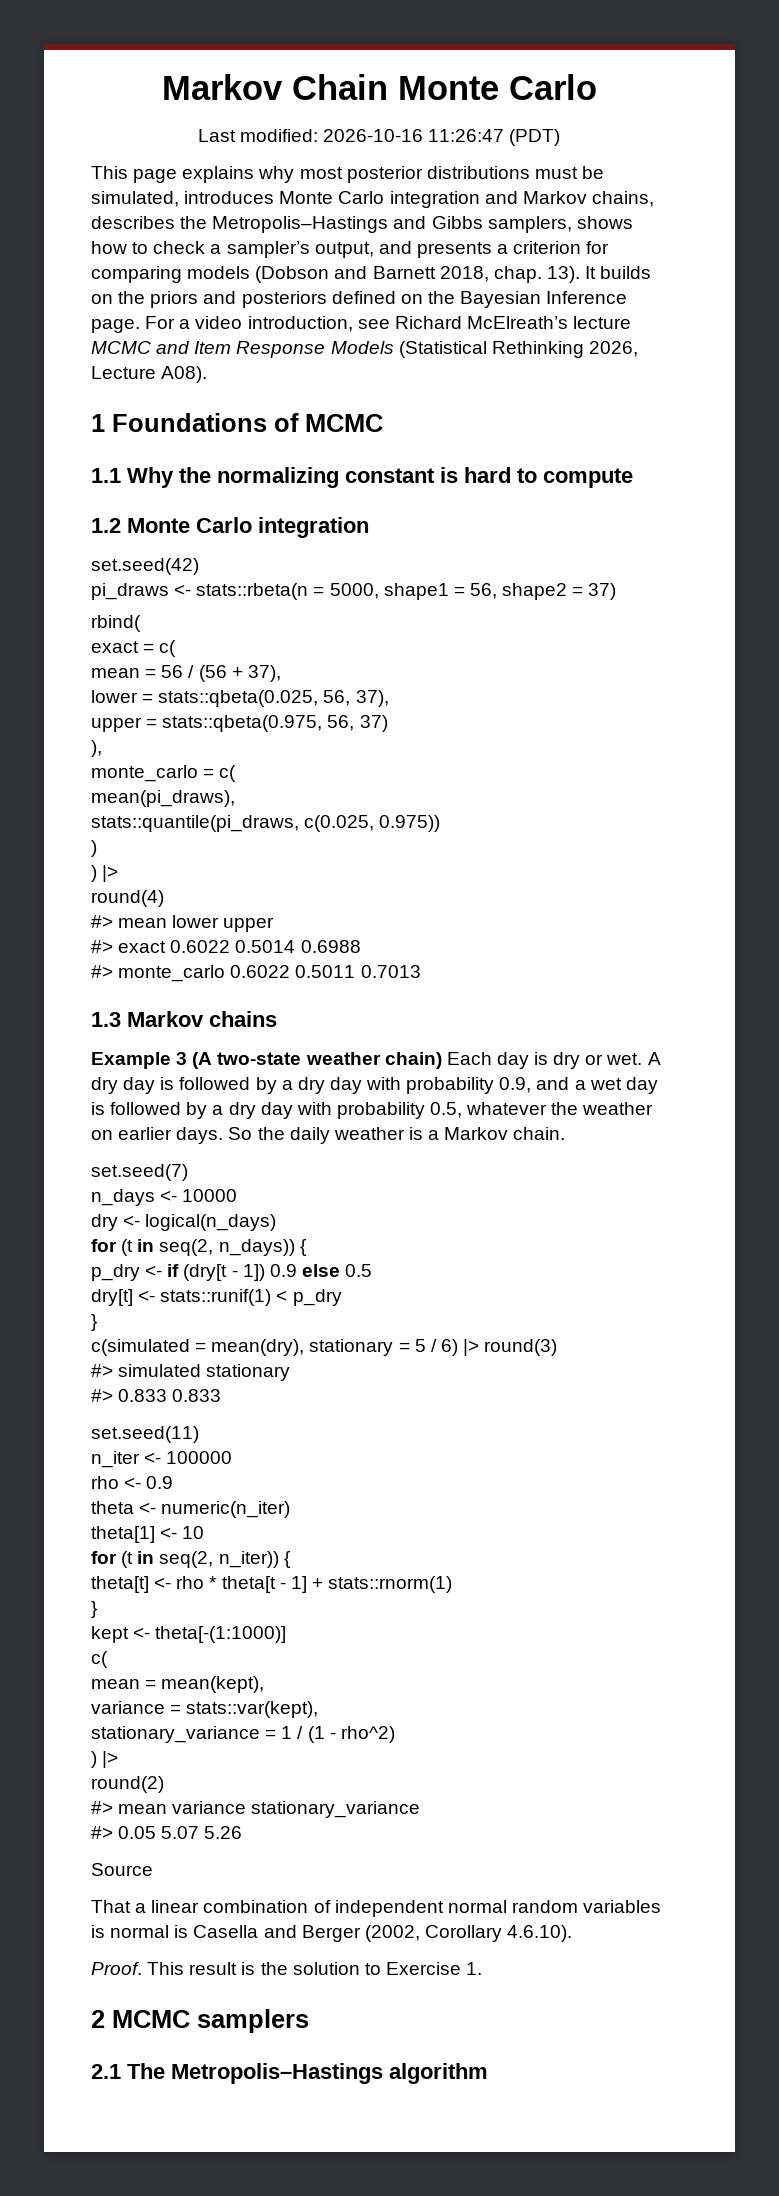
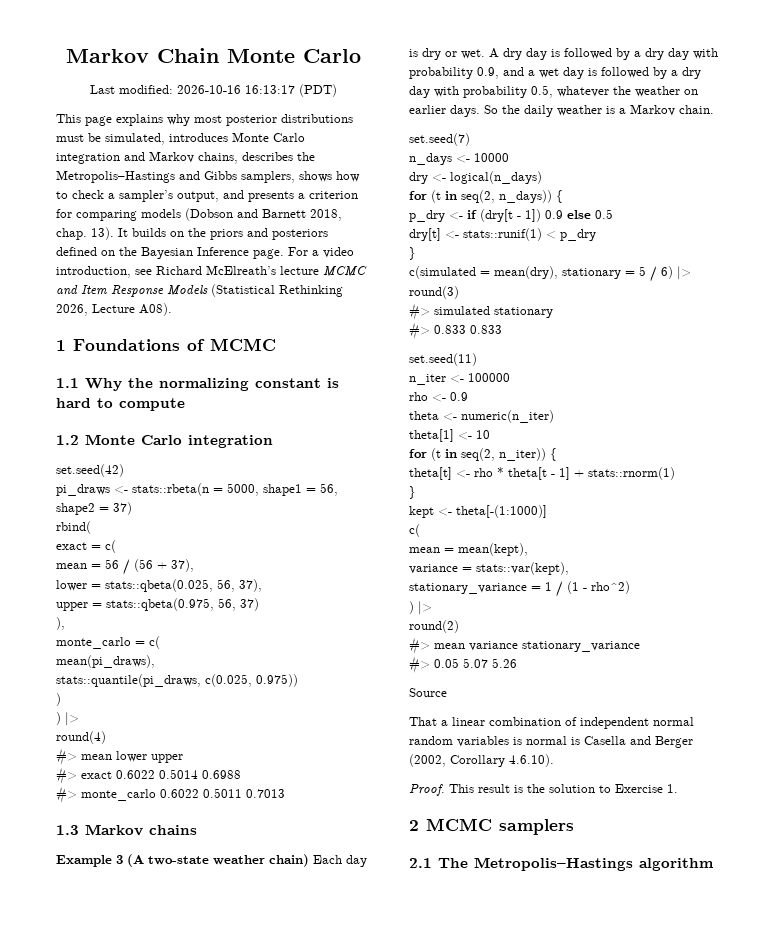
[428,129,505,142] 11:26:47 -> [244,85,295,94] 16:13:17

